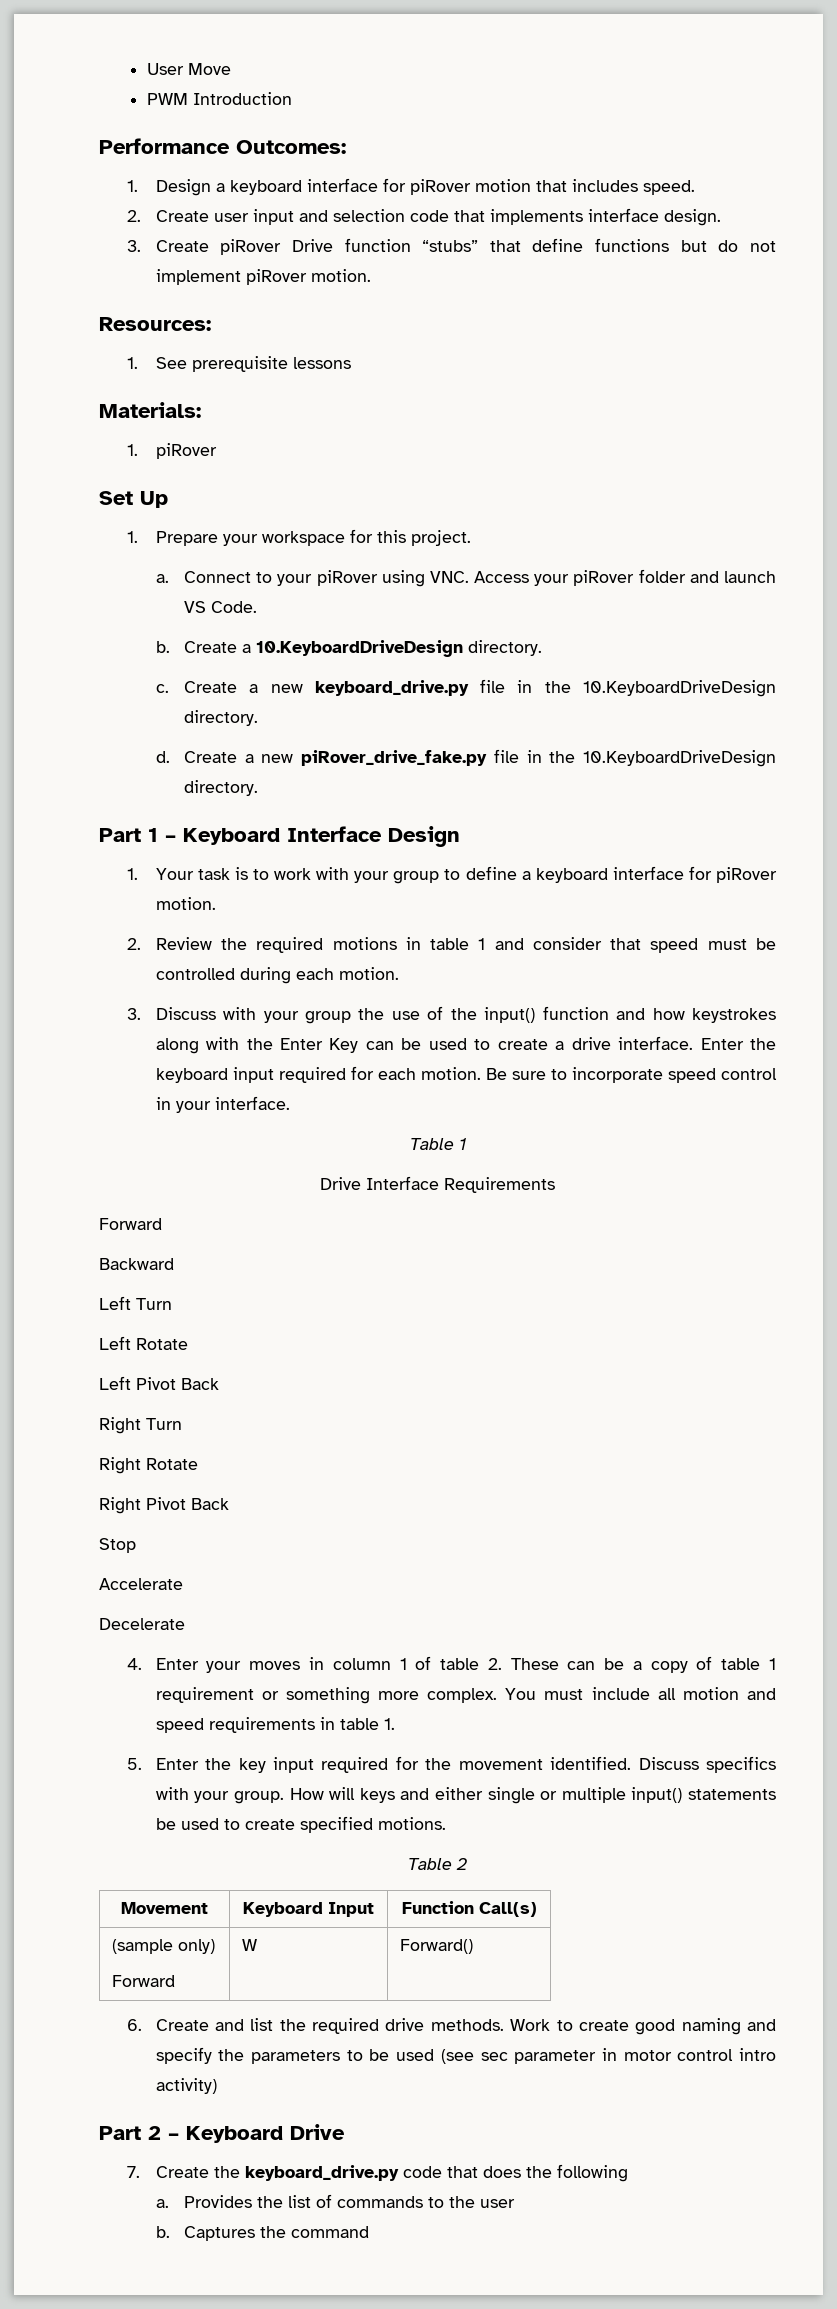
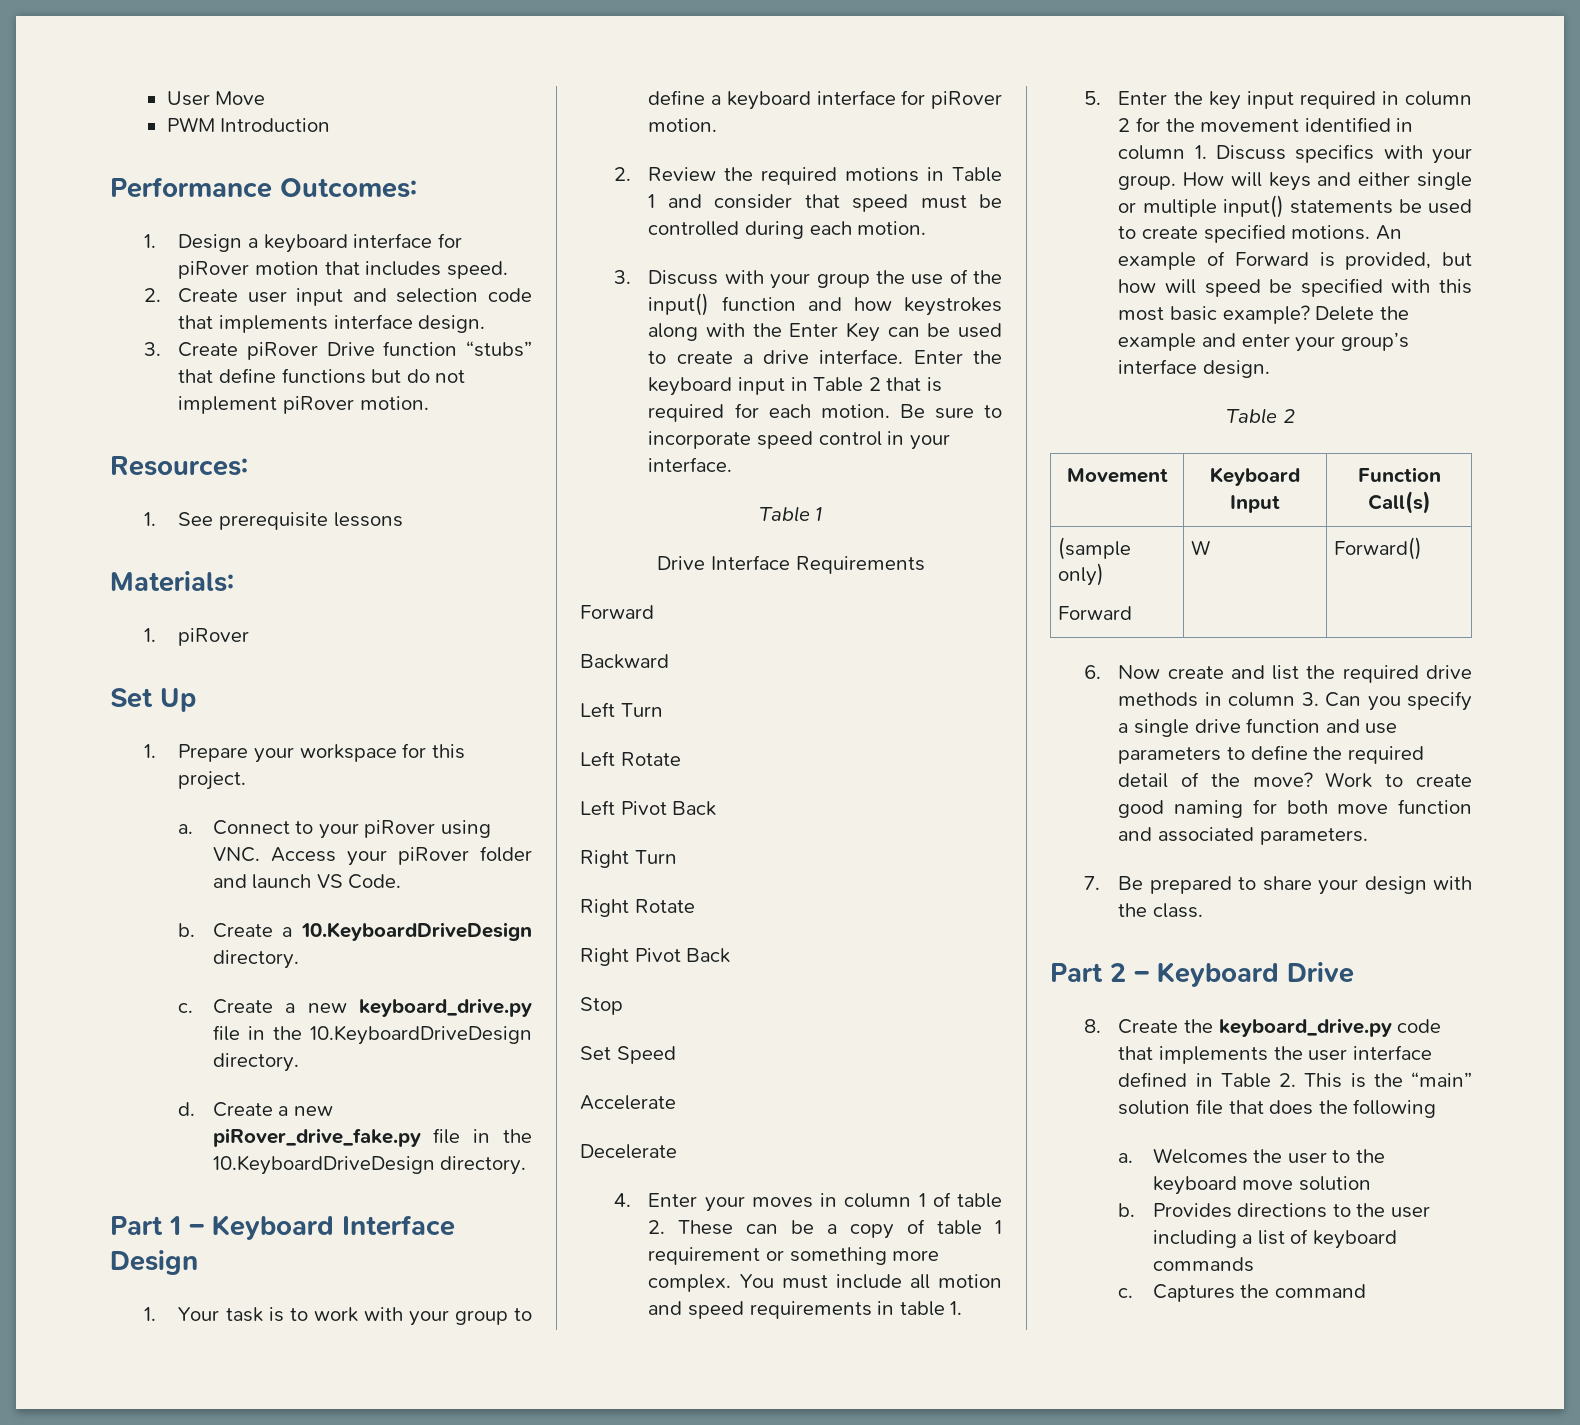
[430,938,470,950] table -> [952,167,1002,182] Table
(274, 1075) none -> [790,377,942,392] in Table 2 that is
(136, 1545) none -> [580,1046,676,1064] // Set Speed
[395,1756,632,1770] for the movement identified. -> [1381,91,1472,106] [1118,117,1414,132] [1118,145,1207,160] in column 2 for the movement identified in column 1.
(446, 1823) none -> [1375,225,1402,240] [1118,251,1472,270] [1118,278,1472,297] [1118,305,1409,324] [1118,332,1409,352] [1118,359,1270,378] An example of Forward is provided, but how will speed be specified with this most basic example? Delete the example and enter your group’s interface design.
[155,2019,209,2031] Create -> [1118,665,1224,679] Now create
[430,2019,504,2031] methods. -> [1118,691,1472,711] [1118,718,1398,737] [1118,745,1424,764] [1118,772,1313,788] methods in column 3. Can you specify a single drive function and use parameters to define the required detail of the move?
[746,2019,776,2031] [155,2047,777,2064] [155,2078,217,2094] and specify the parameters to be used (see sec parameter in motor control intro activity) -> [1252,799,1472,814] [1118,827,1368,845] [1084,876,1472,895] [1118,903,1203,918] for both move function and associated parameters. // 7. Be prepared to share your design with the class.
[127,2166,141,2178] 7. -> [1084,1019,1102,1033] 8.
[482,2164,628,2182] [155,2194,515,2208] [155,2226,170,2238] does the following // a. Provides the list of commands to the user // b. -> [1158,1045,1432,1064] [1118,1072,1472,1088] [1118,1099,1437,1118] [1118,1148,1385,1164] [1152,1176,1371,1195] [1118,1203,1430,1218] [1152,1229,1397,1249] [1152,1257,1254,1272] [1118,1288,1134,1298] implements the user interface defined in Table 2. This is the “main” solution file that does the following // a. Welcomes the user to the keyboard move solution // b. Provides directions to the user including a list of keyboard commands // c.

